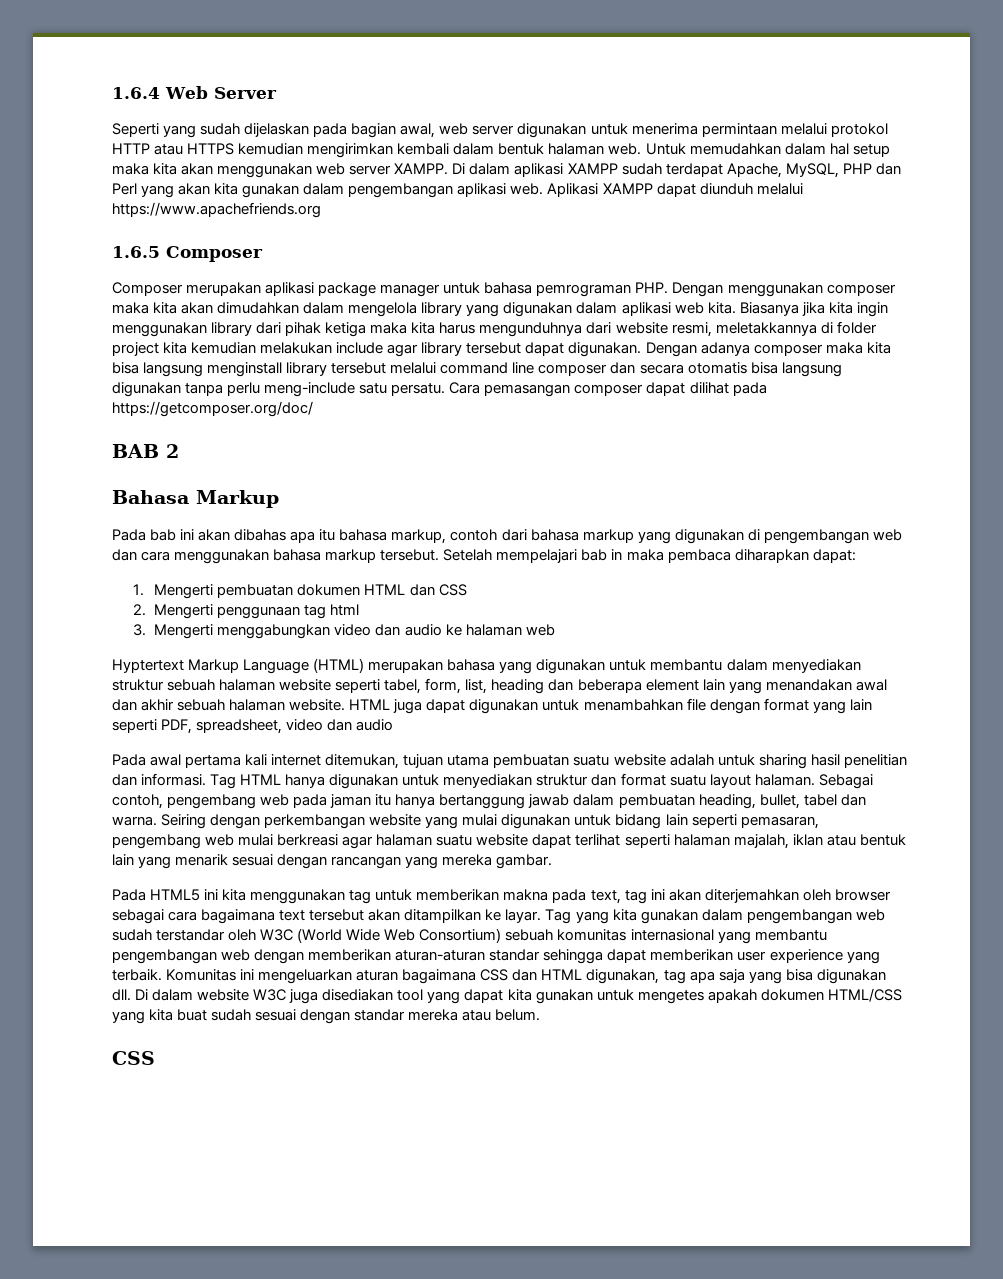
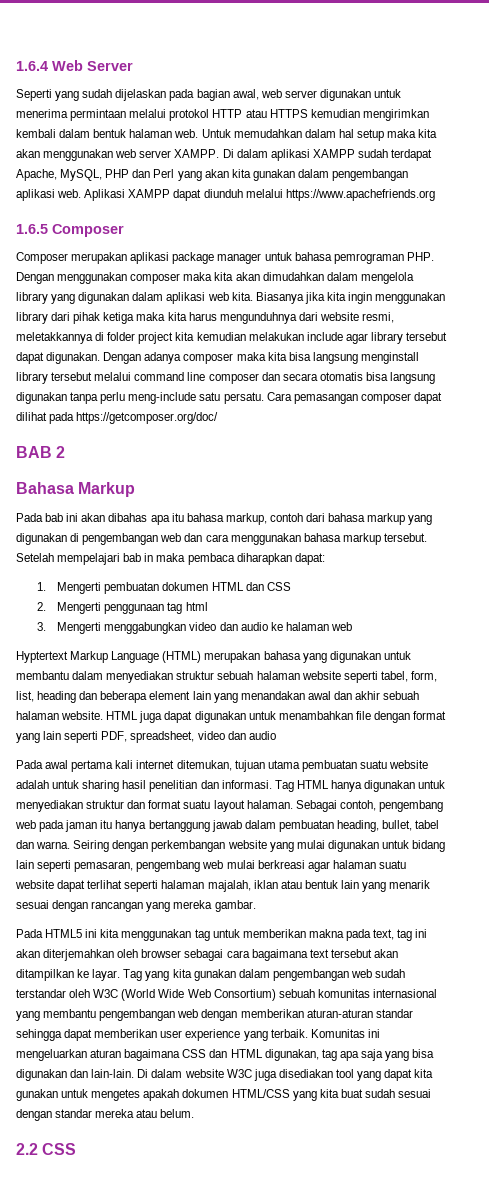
[112,989,131,1001] dll. -> [70,1069,135,1078] dan lain-lain.
(541, 1015) none -> [16,1143,38,1155] 2.2

